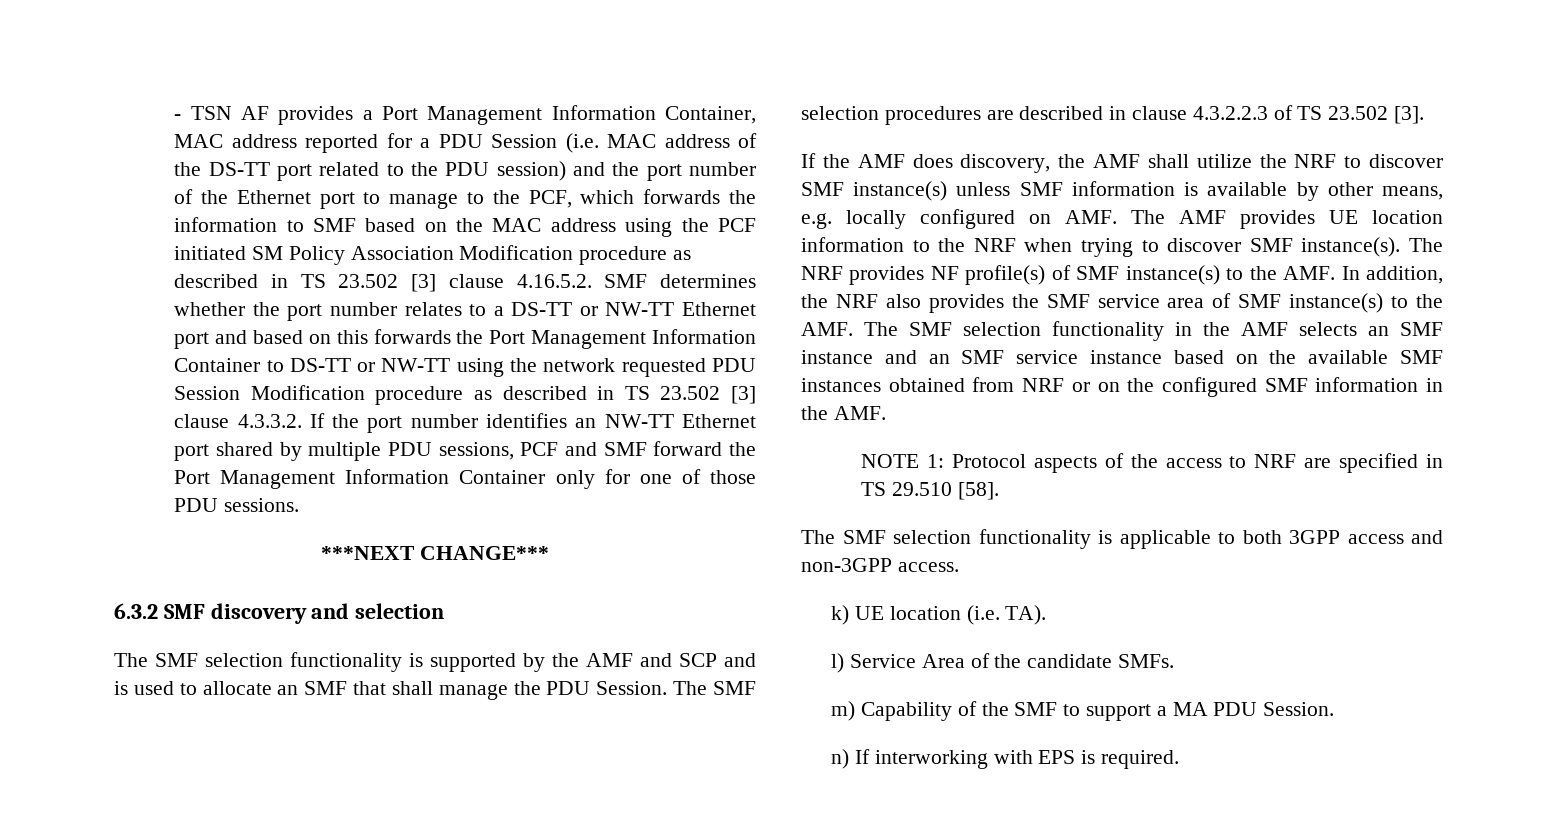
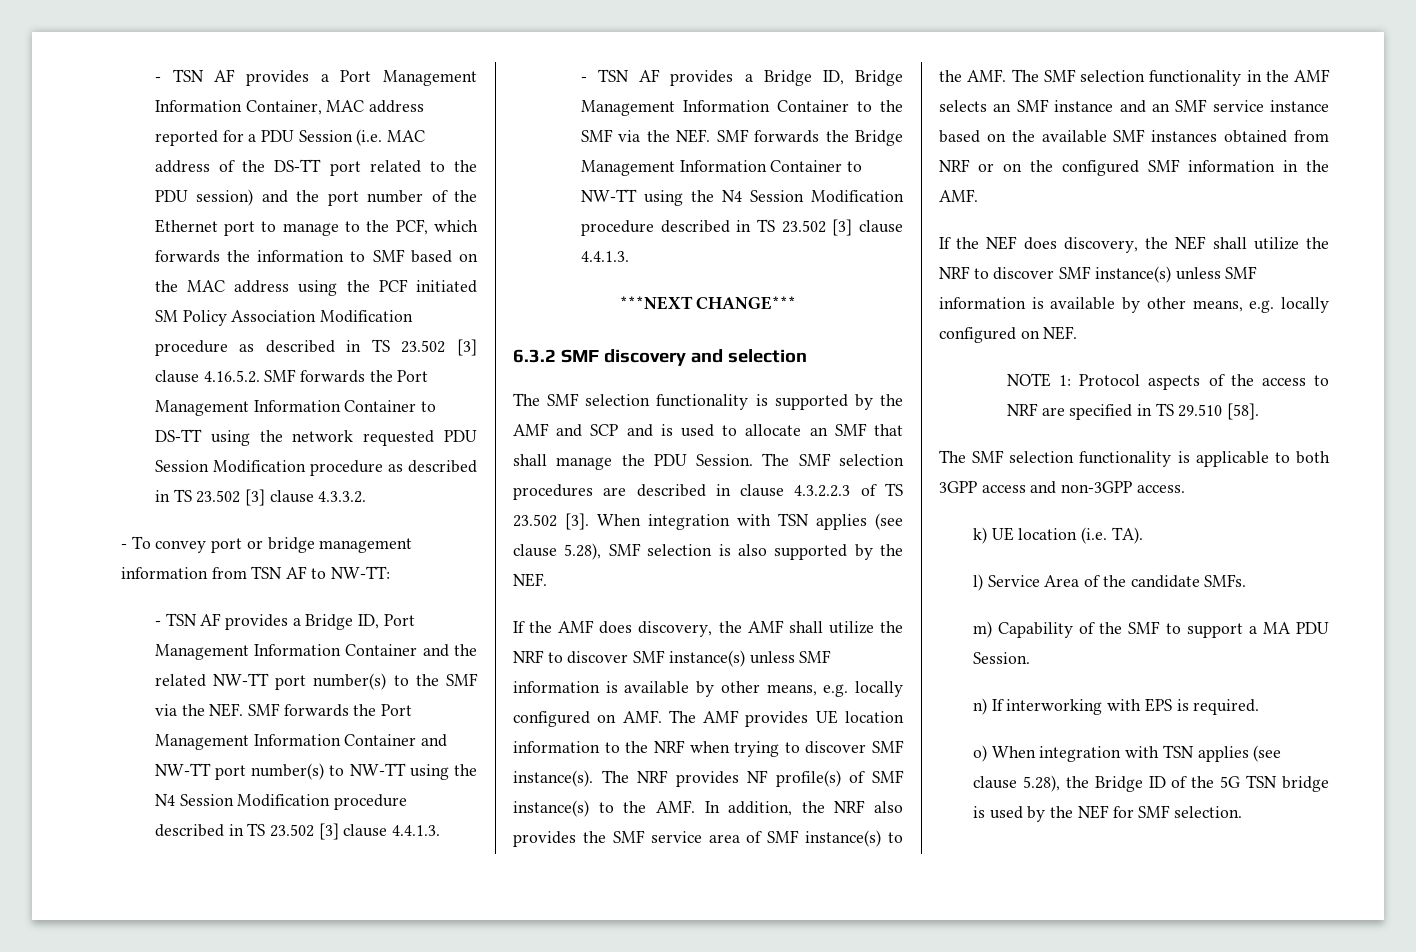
[660,274,756,288] [174,302,756,321] [174,330,368,349] determines whether the port number relates to a DS-TT or NW-TT Ethernet port and based on this -> (297, 375) none
[357,358,451,372] or NW-TT -> (202, 435) none
[309,413,756,433] [174,441,756,461] [174,469,756,489] [174,498,299,512] If the port number identifies an NW-TT Ethernet port shared by multiple PDU sessions, PCF and SMF forward the Port Management Information Container only for one of those PDU sessions. -> [120,536,413,553] [120,566,390,579] [154,613,415,630] [154,644,478,660] [154,673,478,690] [154,703,413,717] [154,734,448,750] [154,763,477,780] [154,794,408,810] [154,823,441,840] [580,69,903,86] [580,100,903,116] [580,129,903,146] [580,160,863,176] [580,189,904,206] [580,219,903,236] [580,251,629,262] // - To convey port or bridge management information from TSN AF to NW-TT: // - TSN AF provides a Bridge ID, Port Management Information Container and the related NW-TT port number(s) to the SMF via the NEF. SMF forwards the Port Management Information Container and NW-TT port number(s) to NW-TT using the N4 Session Modification procedure described in TS 23.502 [3] clause 4.4.1.3. // - TSN AF provides a Bridge ID, Bridge Management Information Container to the SMF via the NEF. SMF forwards the Bridge Management Information Container to NW-TT using the N4 Session Modification procedure described in TS 23.502 [3] clause 4.4.1.3.
(1425, 115) none -> [597,513,903,530] [513,543,903,560] [513,573,547,587] When integration with TSN applies (see clause 5.28), SMF selection is also supported by the NEF.
(886, 413) none -> [939,236,1329,253] [939,266,1258,283] [939,297,1329,313] [939,326,1078,343] // If the NEF does discovery, the NEF shall utilize the NRF to discover SMF instance(s) unless SMF information is available by other means, e.g. locally configured on NEF.
(1179, 759) none -> [972,745,1282,762] [972,775,1329,792] [972,805,1243,822] // o) When integration with TSN applies (see clause 5.28), the Bridge ID of the 5G TSN bridge is used by the NEF for SMF selection.

